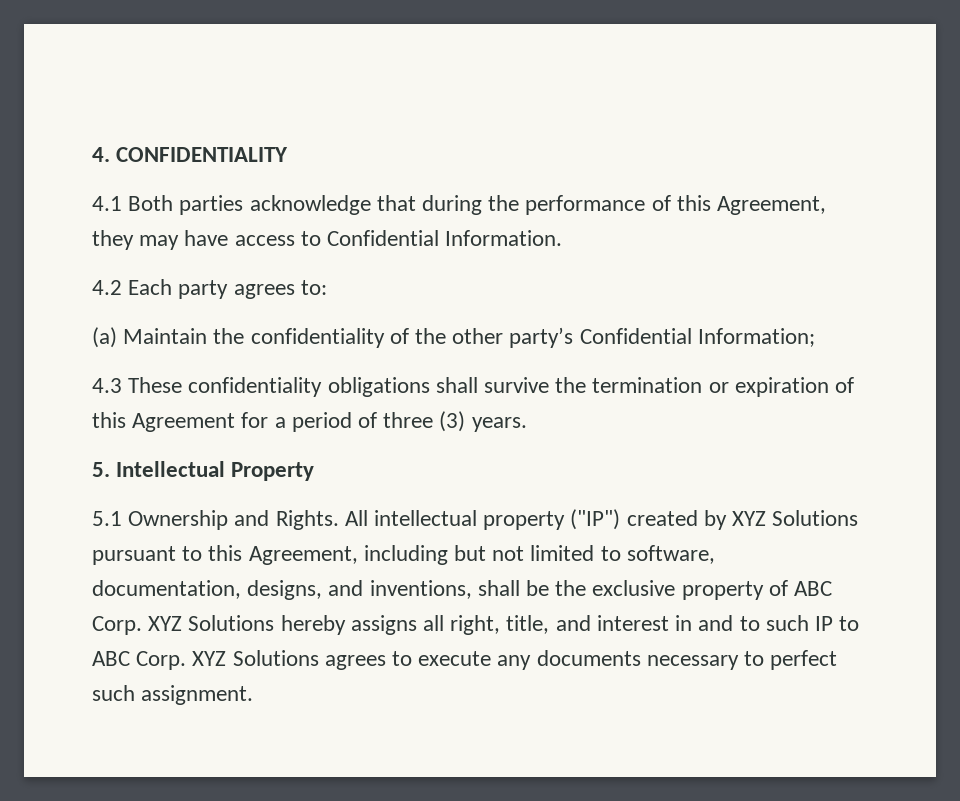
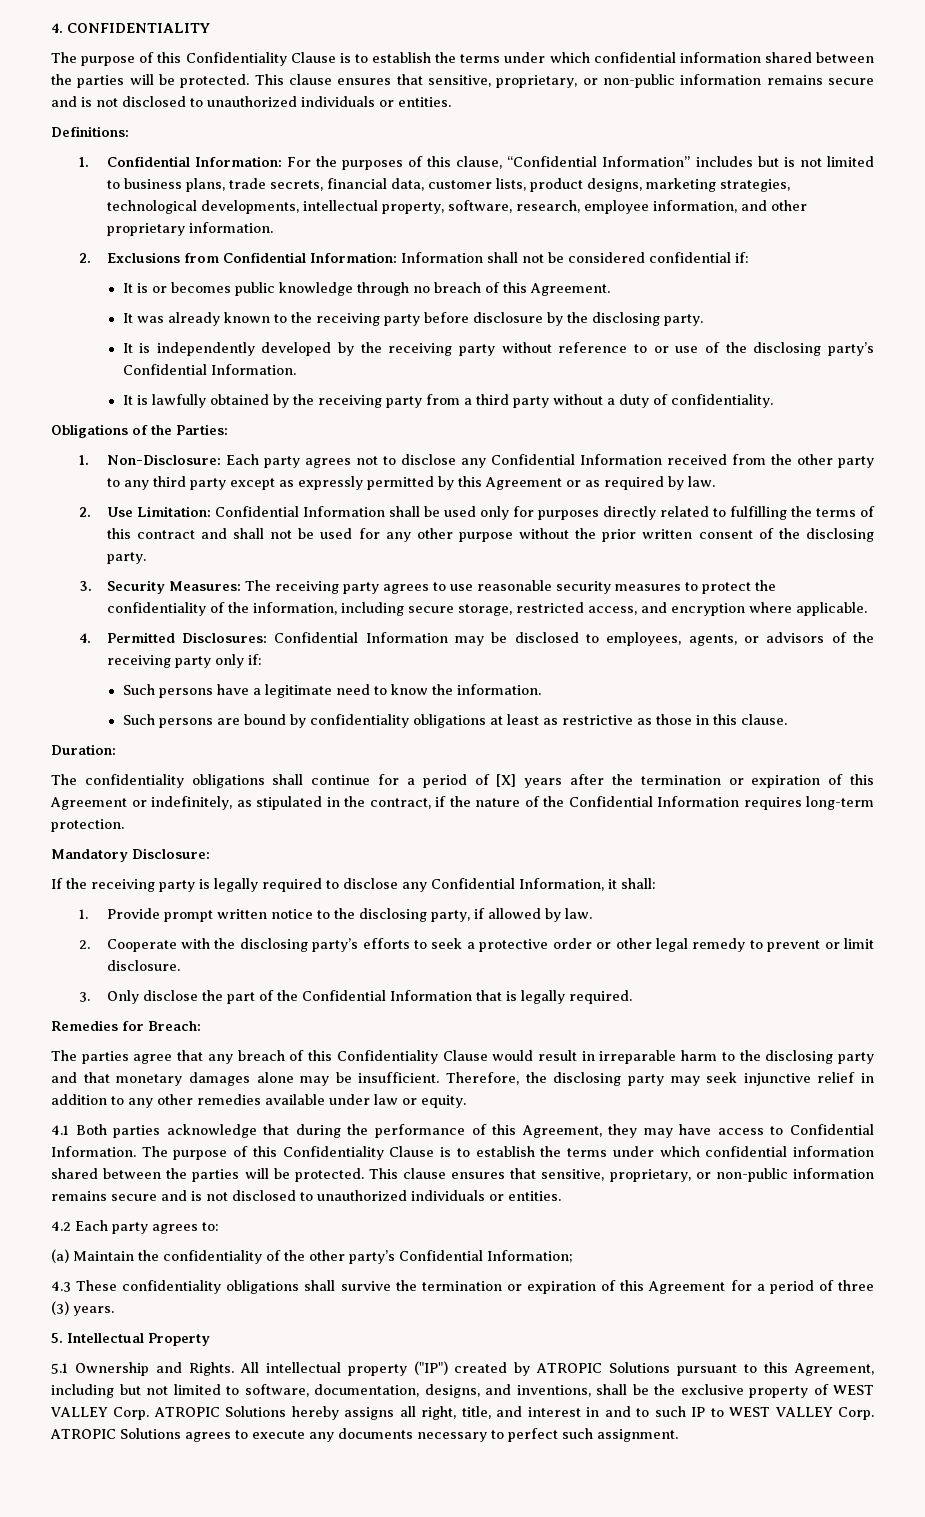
(289, 154) none -> [51,52,874,66] [51,74,875,88] [51,96,451,107] [51,126,129,137] [78,156,875,170] [106,178,790,192] [106,200,807,214] [106,222,273,236] [78,252,749,263] [122,282,610,296] [122,312,703,326] [122,342,874,356] [122,364,296,375] [122,394,773,408] [51,424,228,438] [78,454,874,468] [106,476,715,490] [78,506,876,520] [106,528,875,542] [106,552,146,564] [78,580,776,594] [106,602,867,616] [78,632,874,646] [106,654,262,668] [122,684,541,698] [122,714,787,728] [51,744,116,755] [51,774,875,788] [50,796,874,810] [51,819,124,832] [51,848,210,862] [51,878,656,892] [78,908,592,922] [78,938,874,952] [106,960,180,971] [78,990,632,1004] [51,1020,201,1031] [51,1050,874,1064] [51,1072,874,1086] [51,1094,466,1108] // The purpose of this Confidentiality Clause is to establish the terms under which confidential information shared between the parties will be protected. This clause ensures that sensitive, proprietary, or non-public information remains secure and is not disclosed to unauthorized individuals or entities. // Definitions: // 1. Confidential Information: For the purposes of this clause, “Confidential Information” includes but is not limited to business plans, trade secrets, financial data, customer lists, product designs, marketing strategies, technological developments, intellectual property, software, research, employee information, and other proprietary information. // 2. Exclusions from Confidential Information: Information shall not be considered confidential if: // It is or becomes public knowledge through no breach of this Agreement. // It was already known to the receiving party before disclosure by the disclosing party. // It is independently developed by the receiving party without reference to or use of the disclosing party’s Confidential Information. // It is lawfully obtained by the receiving party from a third party without a duty of confidentiality. // Obligations of the Parties: // 1. Non-Disclosure: Each party agrees not to disclose any Confidential Information received from the other party to any third party except as expressly permitted by this Agreement or as required by law. // 2. Use Limitation: Confidential Information shall be used only for purposes directly related to fulfilling the terms of this contract and shall not be used for any other purpose without the prior written consent of the disclosing party. // 3. Security Measures: The receiving party agrees to use reasonable security measures to protect the confidentiality of the information, including secure storage, restricted access, and encryption where applicable. // 4. Permitted Disclosures: Confidential Information may be disclosed to employees, agents, or advisors of the receiving party only if: // Such persons have a legitimate need to know the information. // Such persons are bound by confidentiality obligations at least as restrictive as those in this clause. // Duration: // The confidentiality obligations shall continue for a period of [X] years after the termination or expiration of this Agreement or indefinitely, as stipulated in the contract, if the nature of the Confidential Information requires long-term protection. // Mandatory Disclosure: // If the receiving party is legally required to disclose any Confidential Information, it shall: // 1. Provide prompt written notice to the disclosing party, if allowed by law. // 2. Cooperate with the disclosing party’s efforts to seek a protective order or other legal remedy to prevent or limit disclosure. // 3. Only disclose the part of the Confidential Information that is legally required. // Remedies for Breach: // The parties agree that any breach of this Confidentiality Clause would result in irreparable harm to the disclosing party and that monetary damages alone may be insufficient. Therefore, the disclosing party may seek injunctive relief in addition to any other remedies available under law or equity.
(563, 238) none -> [141,1146,875,1160] [51,1168,874,1182] [51,1190,561,1201] The purpose of this Confidentiality Clause is to establish the terms under which confidential information shared between the parties will be protected. This clause ensures that sensitive, proprietary, or non-public information remains secure and is not disclosed to unauthorized individuals or entities.
[732,511,767,526] XYZ -> [536,1363,603,1373] ATROPIC
[794,581,833,596] [92,616,183,635] ABC Corp. XYZ -> [833,1385,874,1395] [50,1407,220,1420] WEST VALLEY Corp. ATROPIC
[92,651,227,670] ABC Corp. XYZ -> [729,1407,875,1420] [50,1429,116,1439] WEST VALLEY Corp. ATROPIC

